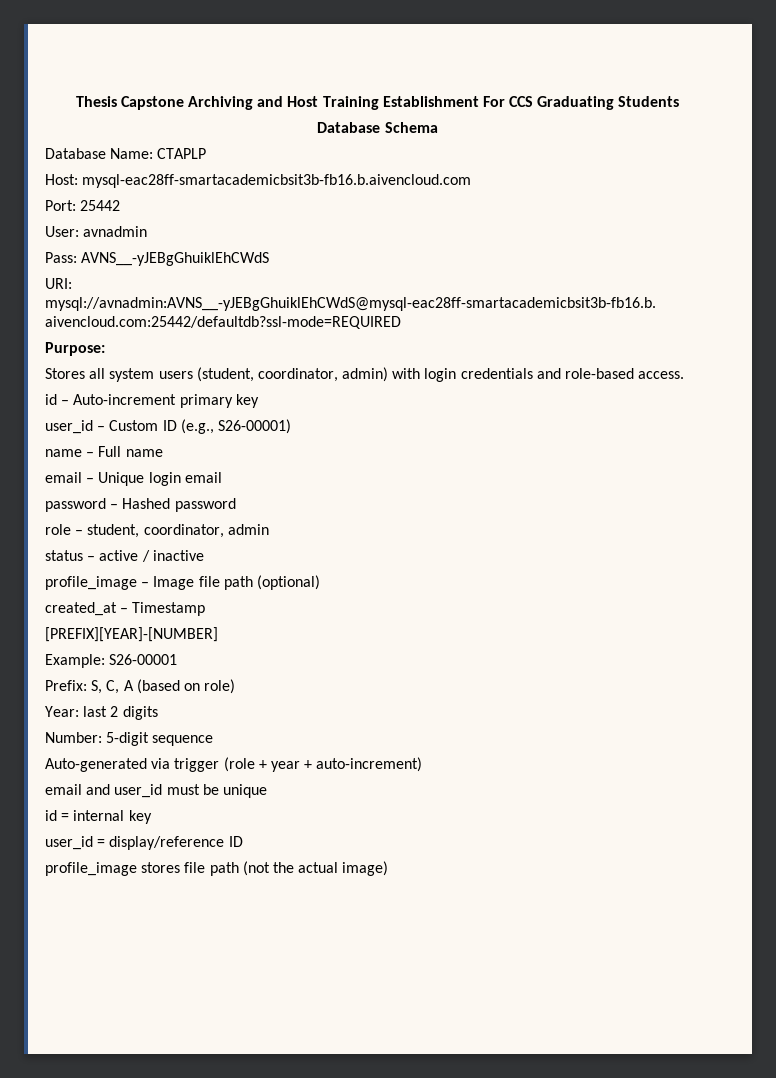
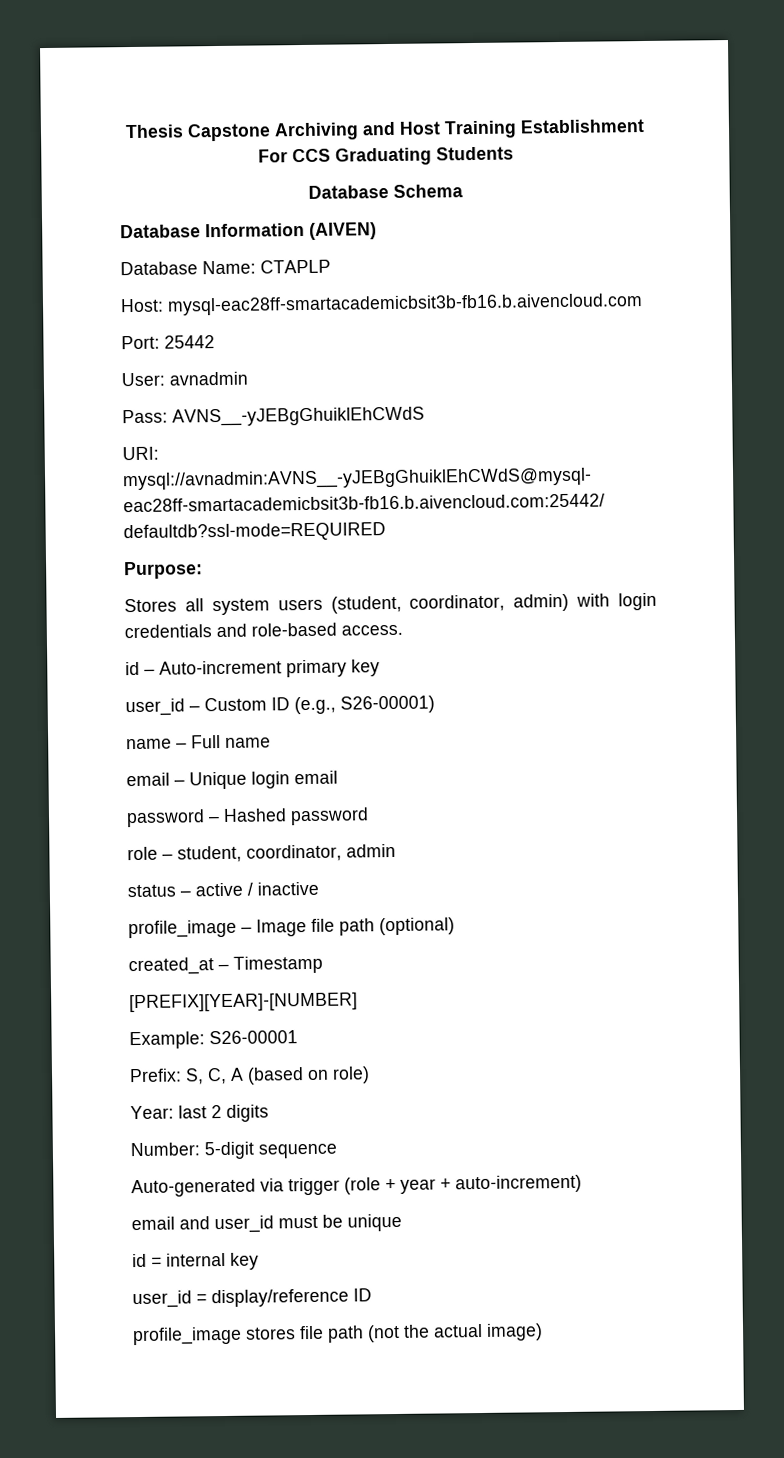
(438, 127) none -> [120,222,377,240] // Database Information (AIVEN)

